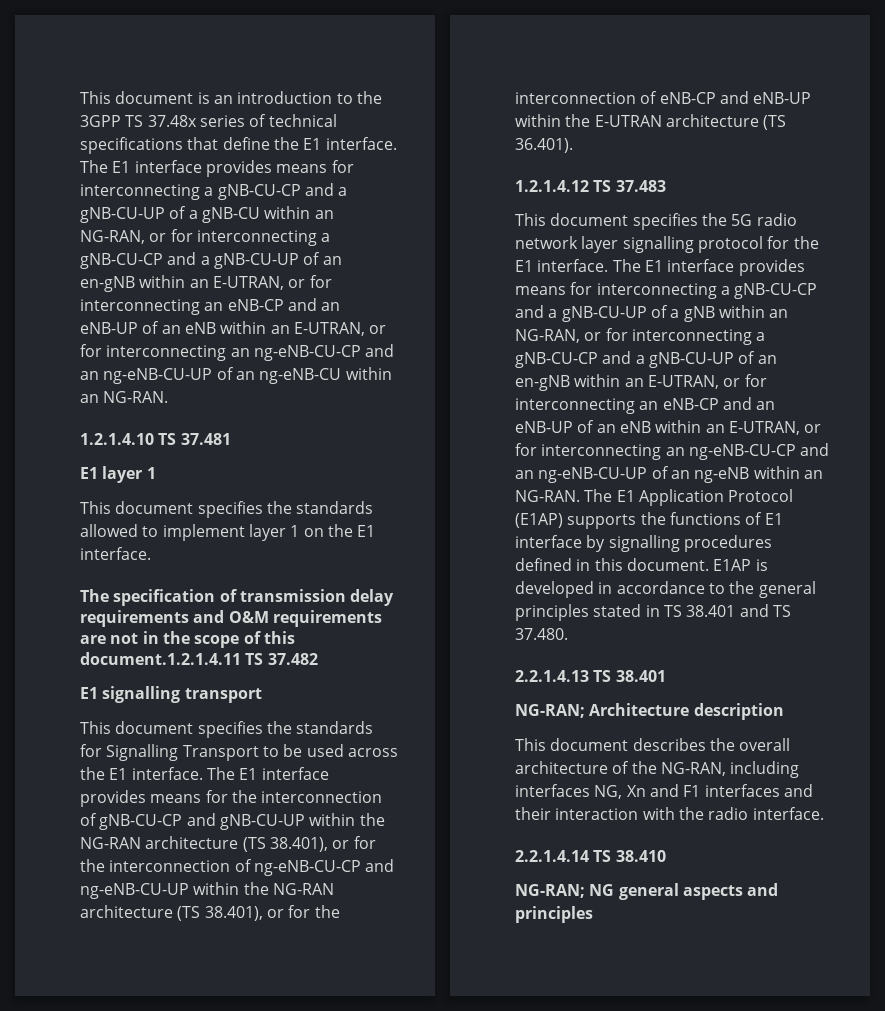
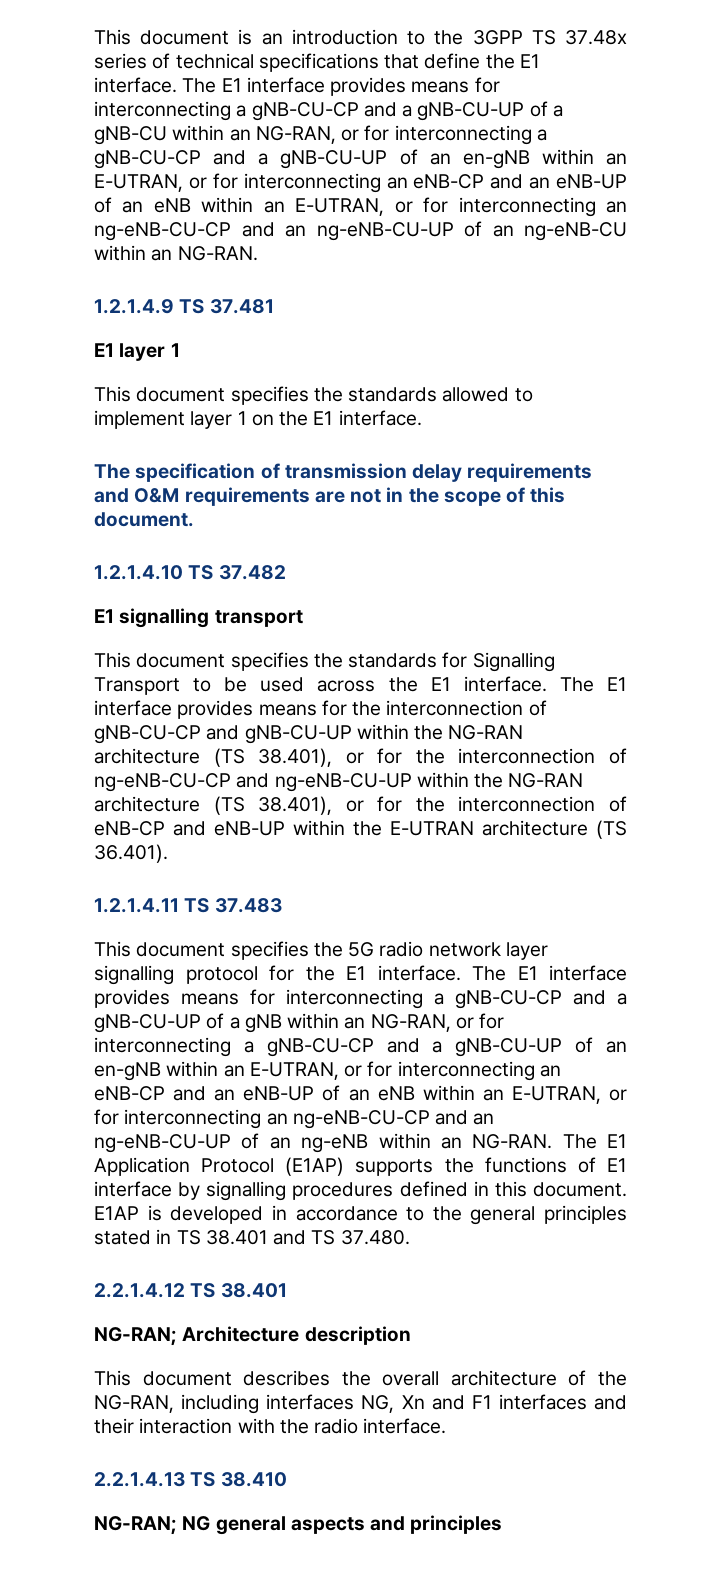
[80,433,154,445] 1.2.1.4.10 -> [94,299,174,314] 1.2.1.4.9
[80,652,241,665] document.1.2.1.4.11 -> [94,512,194,527] [94,565,183,580] document. // 1.2.1.4.10
[515,180,589,192] 1.2.1.4.12 -> [94,898,179,913] 1.2.1.4.11
[515,670,589,682] 2.2.1.4.13 -> [94,1283,185,1298] 2.2.1.4.12
[515,850,589,862] 2.2.1.4.14 -> [94,1472,185,1487] 2.2.1.4.13

